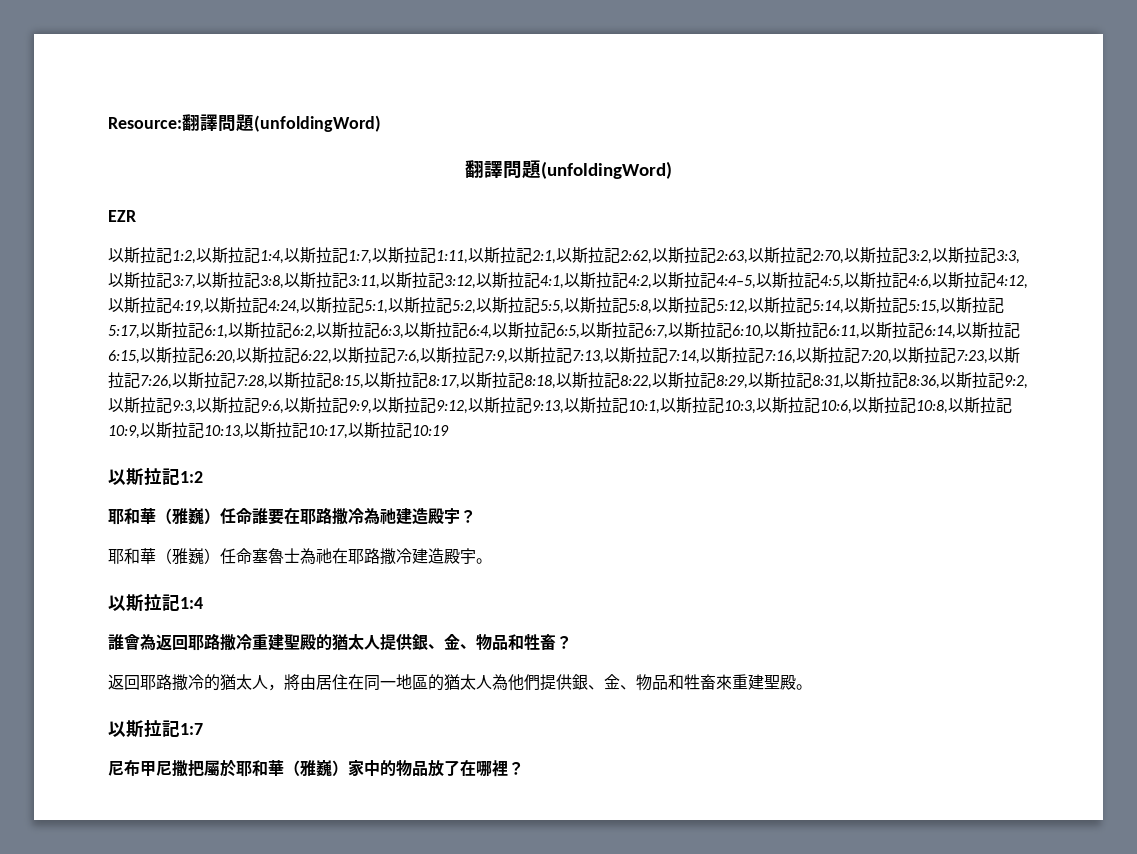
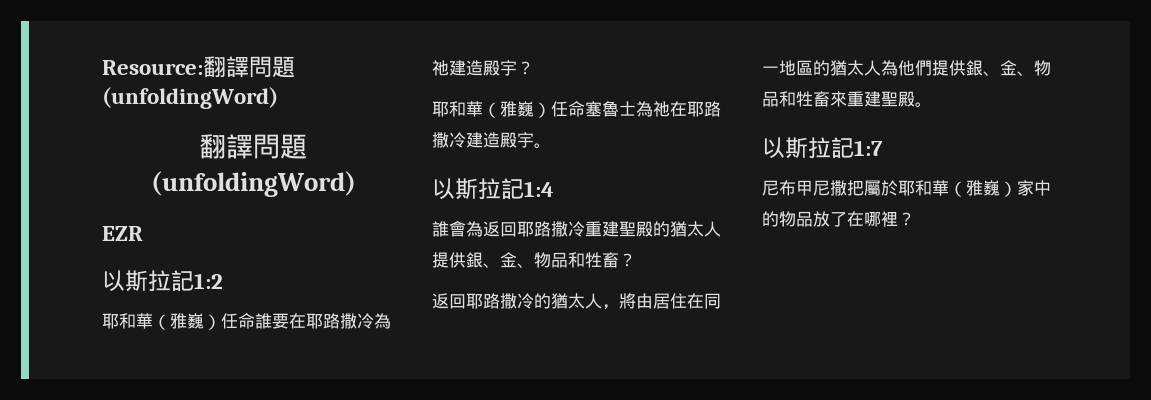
[108,247,1020,264] [108,272,1028,289] [108,297,1004,314] [108,322,1020,339] [108,347,1020,364] [108,372,1028,389] [108,397,1012,414] [108,422,449,439] // 以斯拉記1:2,以斯拉記1:4,以斯拉記1:7,以斯拉記1:11,以斯拉記2:1,以斯拉記2:62,以斯拉記2:63,以斯拉記2:70,以斯拉記3:2,以斯拉記3:3,以斯拉記3:7,以斯拉記3:8,以斯拉記3:11,以斯拉記3:12,以斯拉記4:1,以斯拉記4:2,以斯拉記4:4–5,以斯拉記4:5,以斯拉記4:6,以斯拉記4:12,以斯拉記4:19,以斯拉記4:24,以斯拉記5:1,以斯拉記5:2,以斯拉記5:5,以斯拉記5:8,以斯拉記5:12,以斯拉記5:14,以斯拉記5:15,以斯拉記5:17,以斯拉記6:1,以斯拉記6:2,以斯拉記6:3,以斯拉記6:4,以斯拉記6:5,以斯拉記6:7,以斯拉記6:10,以斯拉記6:11,以斯拉記6:14,以斯拉記6:15,以斯拉記6:20,以斯拉記6:22,以斯拉記7:6,以斯拉記7:9,以斯拉記7:13,以斯拉記7:14,以斯拉記7:16,以斯拉記7:20,以斯拉記7:23,以斯拉記7:26,以斯拉記7:28,以斯拉記8:15,以斯拉記8:17,以斯拉記8:18,以斯拉記8:22,以斯拉記8:29,以斯拉記8:31,以斯拉記8:36,以斯拉記9:2,以斯拉記9:3,以斯拉記9:6,以斯拉記9:9,以斯拉記9:12,以斯拉記9:13,以斯拉記10:1,以斯拉記10:3,以斯拉記10:6,以斯拉記10:8,以斯拉記10:9,以斯拉記10:13,以斯拉記10:17,以斯拉記10:19 -> (143, 233) none

